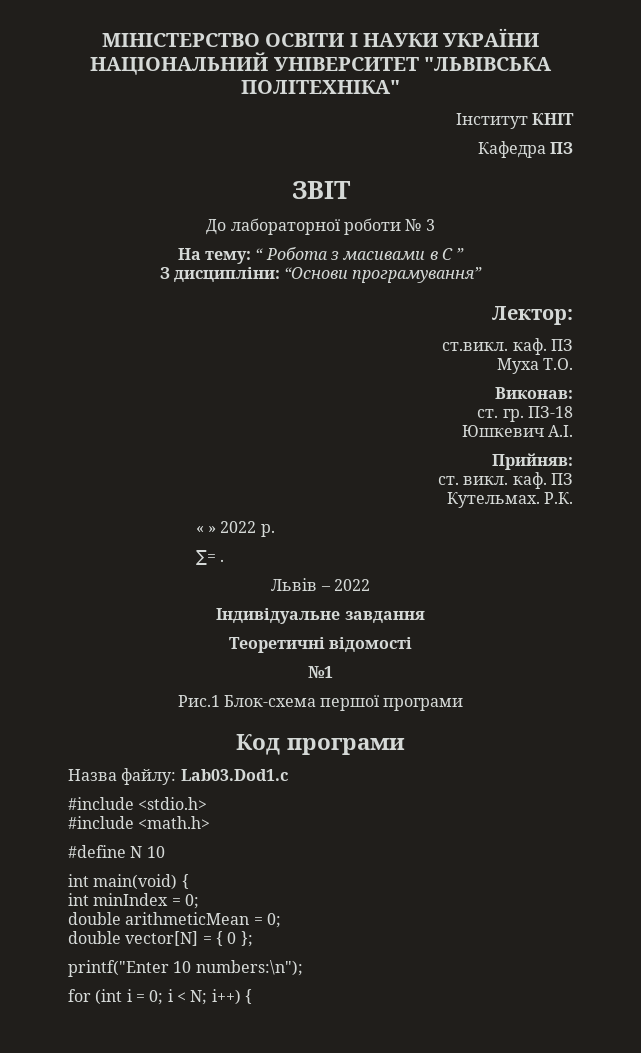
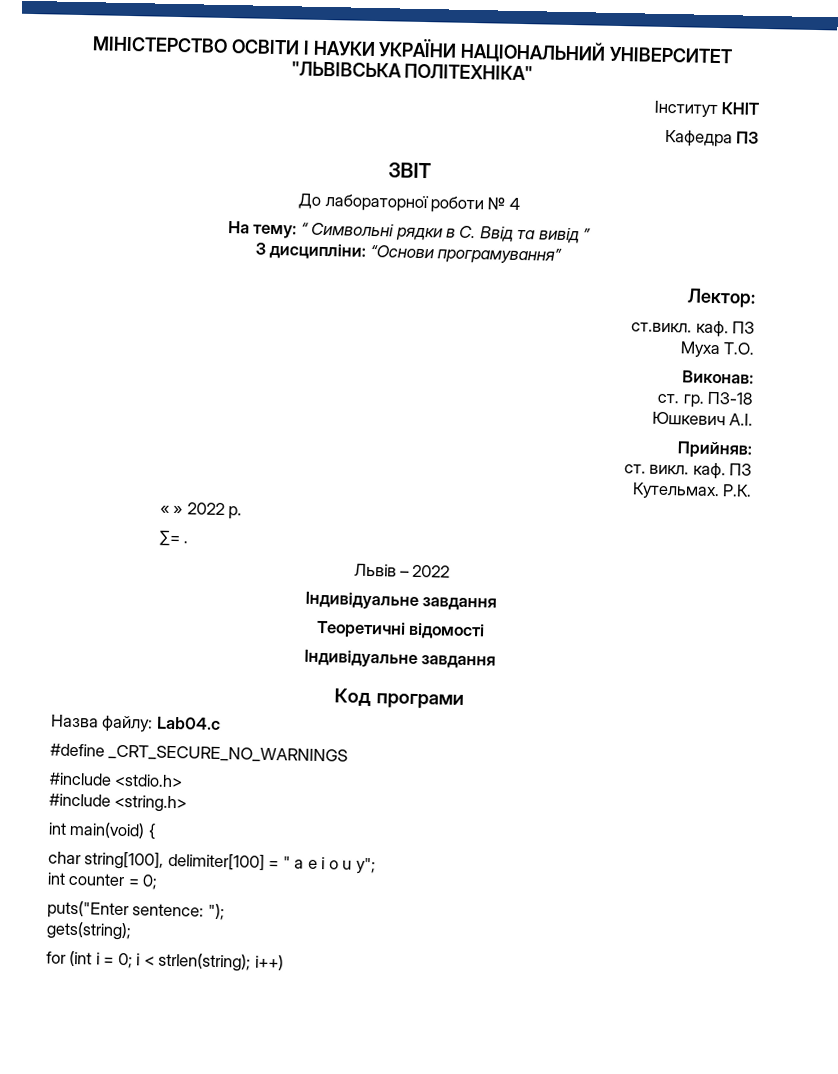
[425,219,435,231] 3 -> [508,197,520,210] 4
[265,247,453,260] Робота з масивами в С -> [311,222,580,244] Символьні рядки в C. Ввід та вивід
[308,666,333,678] [177,695,464,711] №1 // Рис.1 Блок-схема першої програми -> [303,649,497,669] Індивідуальне завдання
[180,769,288,781] Lab03.Dod1.c -> [156,716,221,730] [50,743,349,764] Lab04.c // #define _CRT_SECURE_NO_WARNINGS
[138,816,211,829] [68,845,165,858] <math.h> // #define N 10 -> [114,794,188,813] <string.h>
[68,893,199,909] [68,912,281,928] [68,931,253,947] [68,960,303,977] // int minIndex = 0; // double arithmeticMean = 0; // double vector[N] = { 0 }; // printf("Enter 10 numbers:\n"); -> [48,851,376,875] [47,872,159,890] [47,900,225,921] [46,921,132,941] // char string[100], delimiter[100] = " a e i o u y"; // int counter = 0; // puts("Enter sentence: "); // gets(string);
[190,989,252,1005] N; i++) { -> [158,952,284,972] strlen(string); i++)

